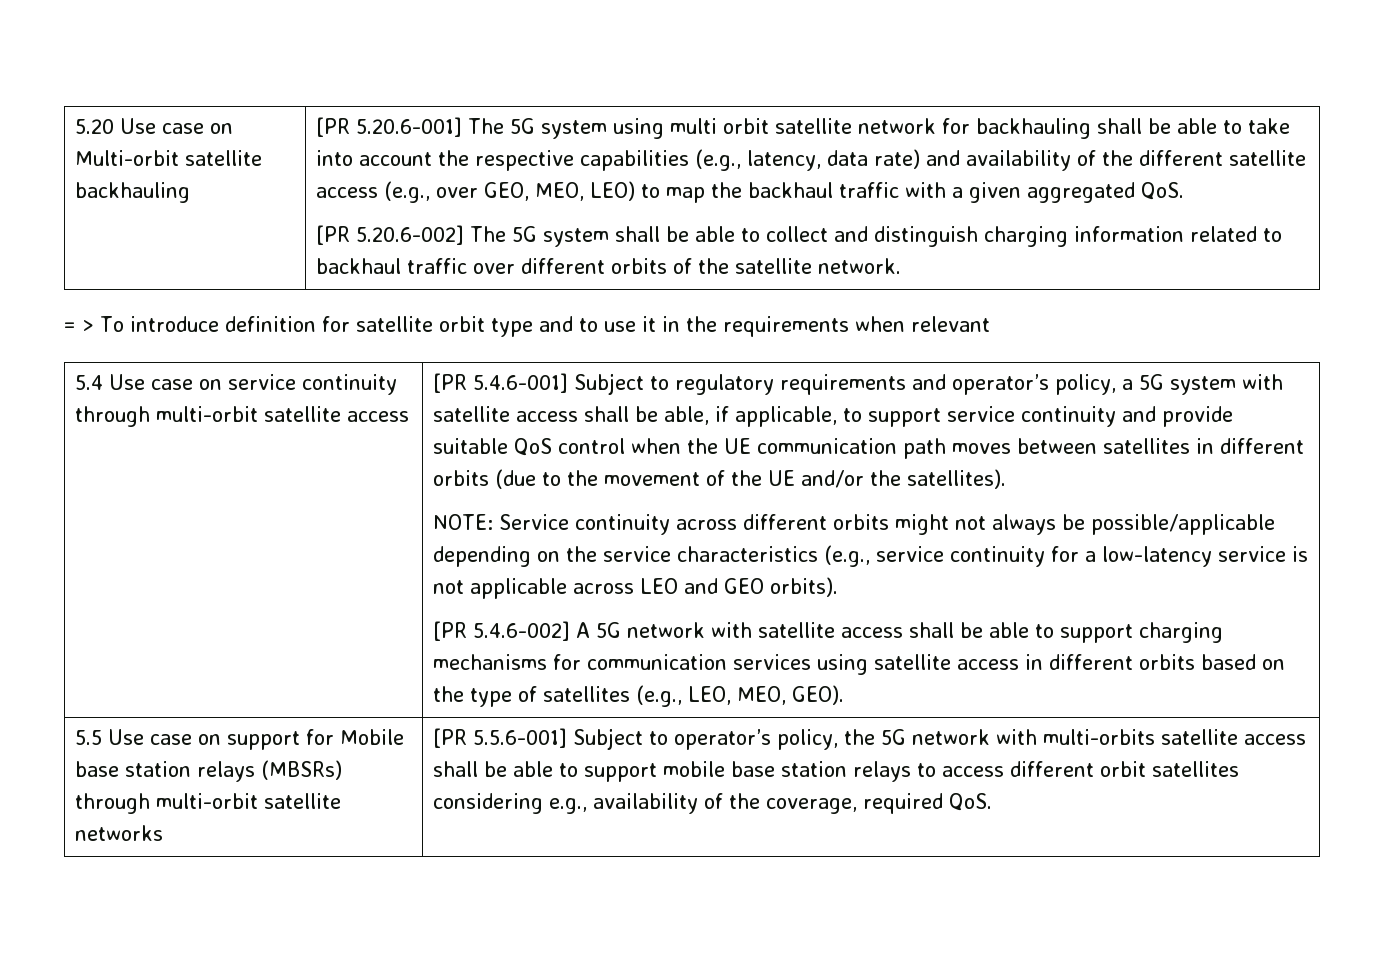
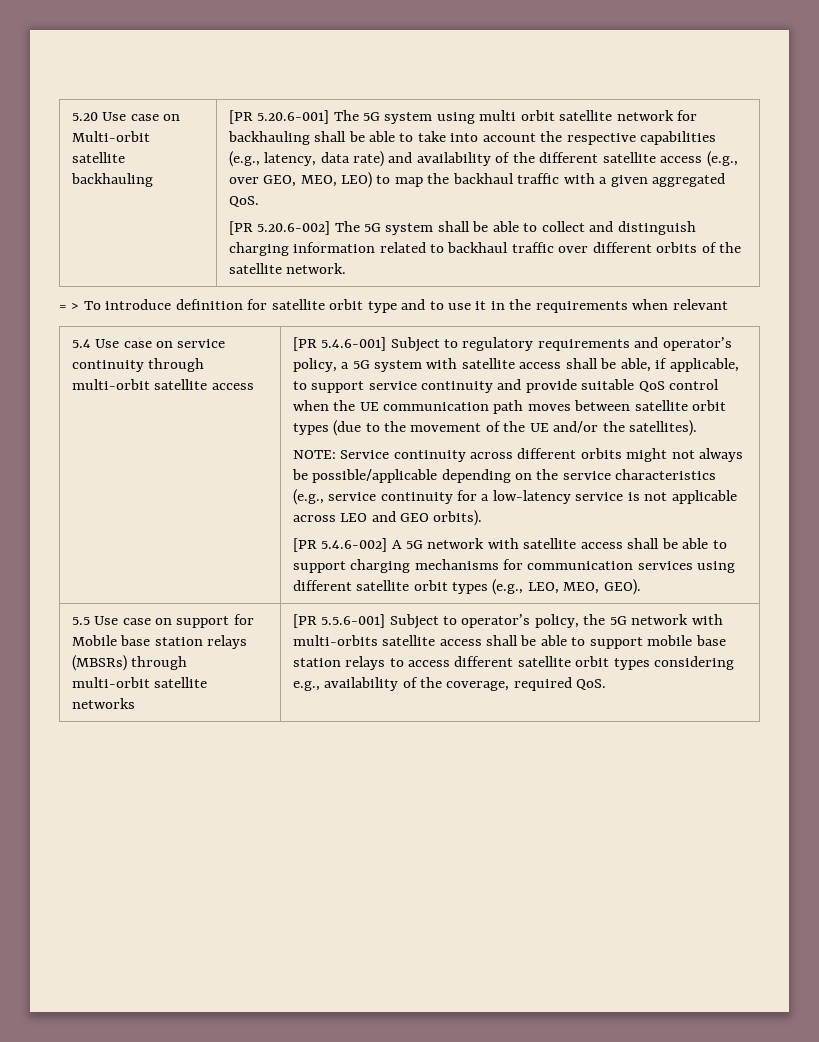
[1102,438,1304,454] [432,470,489,486] satellites in different orbits -> [634,400,727,411] [292,423,329,435] satellite orbit types
[873,654,1285,670] [432,686,630,707] satellite access in different orbits based on the type of satellites -> [292,580,489,594] different satellite orbit types
[1099,761,1239,777] orbit satellites -> [517,656,650,670] satellite orbit types

